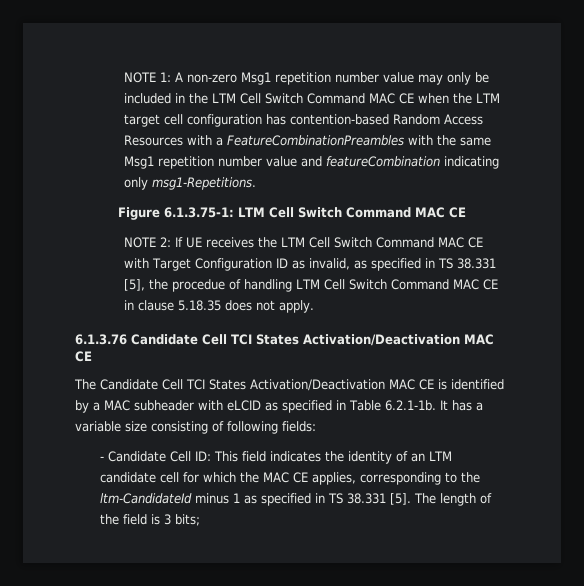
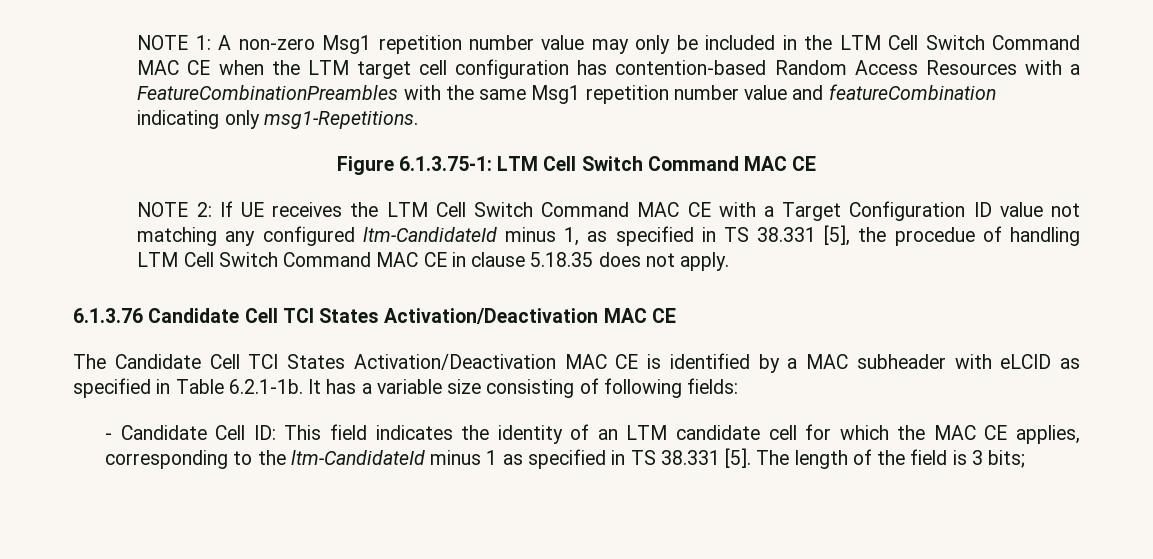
(149, 263) none -> [763,206,774,217] a
[291,258,350,270] as invalid, -> [999,202,1080,217] [137,226,580,246] value not matching any configured ltm-CandidateId minus 1,

